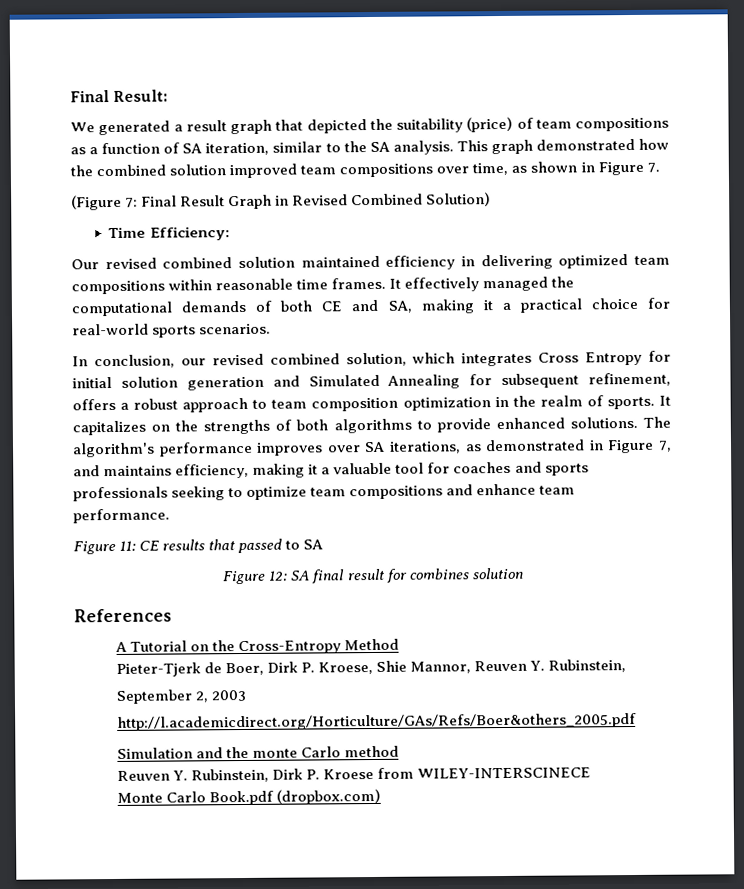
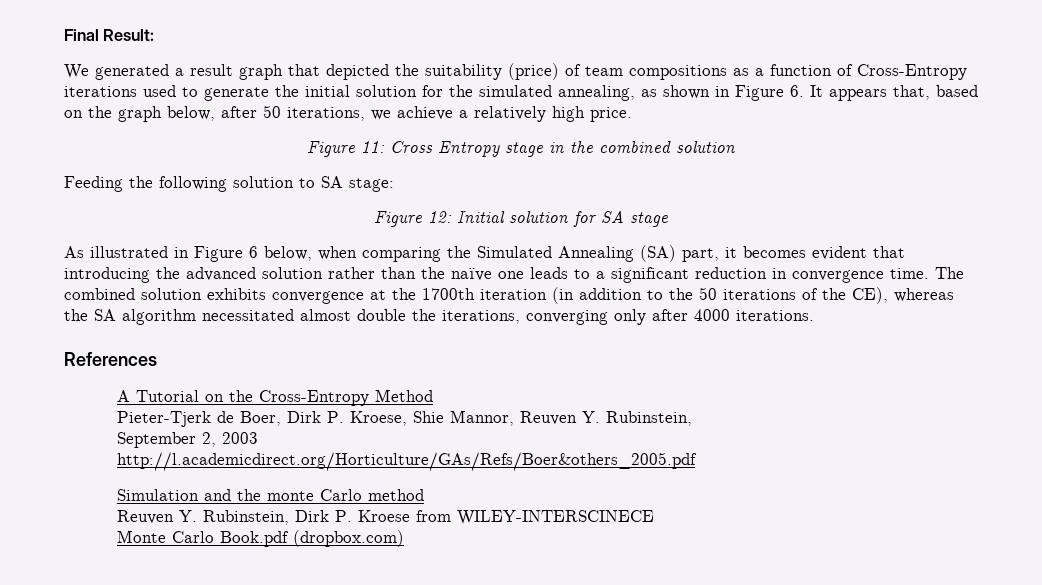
[182,138,669,156] [70,161,660,179] [71,192,492,211] [108,226,230,241] [71,254,671,270] [71,276,575,295] [71,297,670,317] [72,323,272,338] [72,350,671,369] [72,372,671,391] [72,395,672,413] [72,416,672,436] [72,439,673,458] [73,461,589,479] [73,483,576,502] [73,508,170,524] [73,538,283,555] SA iteration, similar to the SA analysis. This graph demonstrated how the combined solution improved team compositions over time, as shown in Figure 7. // (Figure 7: Final Result Graph in Revised Combined Solution) // Time Efficiency: // Our revised combined solution maintained efficiency in delivering optimized team compositions within reasonable time frames. It effectively managed the computational demands of both CE and SA, making it a practical choice for real-world sports scenarios. // In conclusion, our revised combined solution, which integrates Cross Entropy for initial solution generation and Simulated Annealing for subsequent refinement, offers a robust approach to team composition optimization in the realm of sports. It capitalizes on the strengths of both algorithms to provide enhanced solutions. The algorithm's performance improves over SA iterations, as demonstrated in Figure 7, and maintains efficiency, making it a valuable tool for coaches and sports professionals seeking to optimize team compositions and enhance team performance. // Figure 11: CE results that passed -> [857,64,967,80] [64,85,978,101] [64,105,632,122] [307,141,735,157] [64,176,294,192] Cross-Entropy iterations used to generate the initial solution for the simulated annealing, as shown in Figure 6. It appears that, based on the graph below, after 50 iterations, we achieve a relatively high price. // Figure 11: Cross Entropy stage in the combined solution // Feeding the following solution
(324, 544) none -> [349,178,394,192] stage:
[290,567,524,584] SA final result for combines solution -> [457,211,668,227] [64,245,905,262] [64,267,964,283] [64,287,954,304] [64,309,814,325] Initial solution for SA stage // As illustrated in Figure 6 below, when comparing the Simulated Annealing (SA) part, it becomes evident that introducing the advanced solution rather than the naïve one leads to a significant reduction in convergence time. The combined solution exhibits convergence at the 1700th iteration (in addition to the 50 iterations of the CE), whereas the SA algorithm necessitated almost double the iterations, converging only after 4000 iterations.

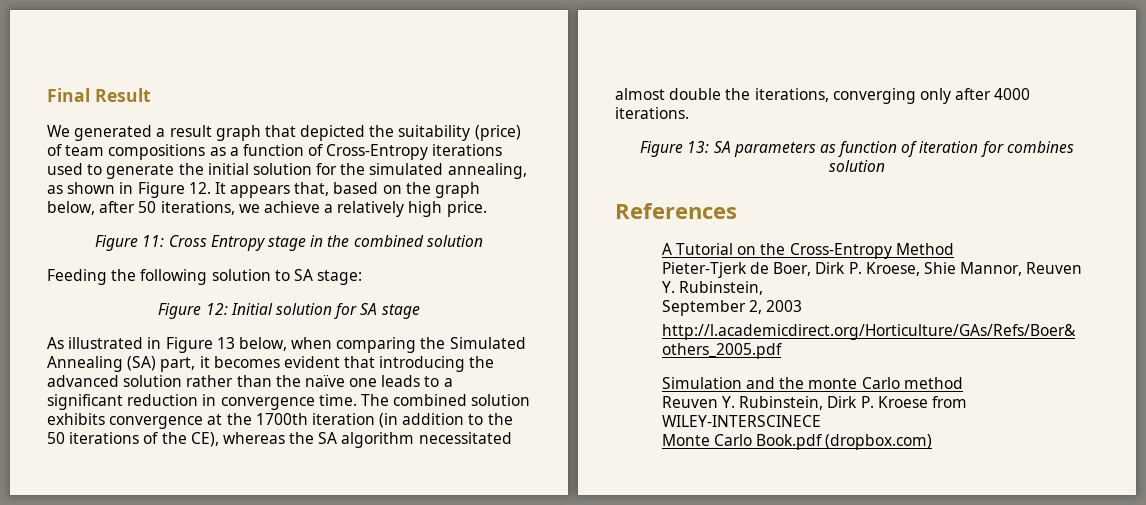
[103,29,155,41] Result: -> [95,88,151,102] Result
[790,85,804,97] 6. -> [188,182,211,194] 12.
[249,246,258,258] 6 -> [216,337,235,349] 13
(814, 315) none -> [640,141,1074,157] [829,160,885,172] // Figure 13: SA parameters as function of iteration for combines solution

